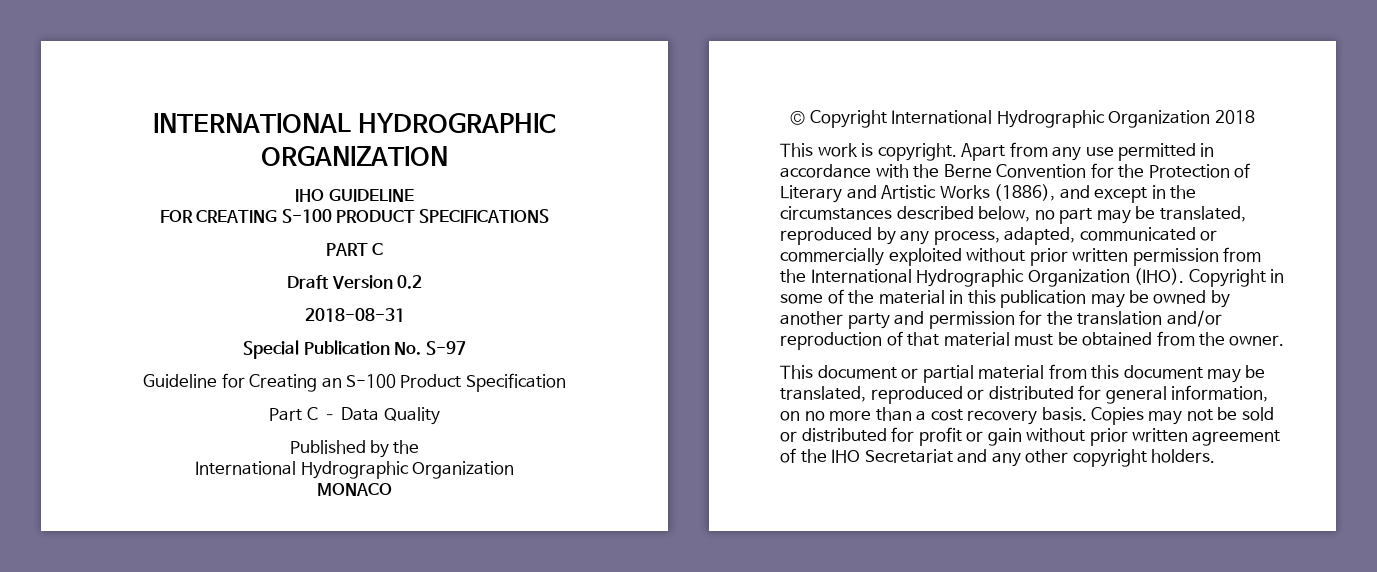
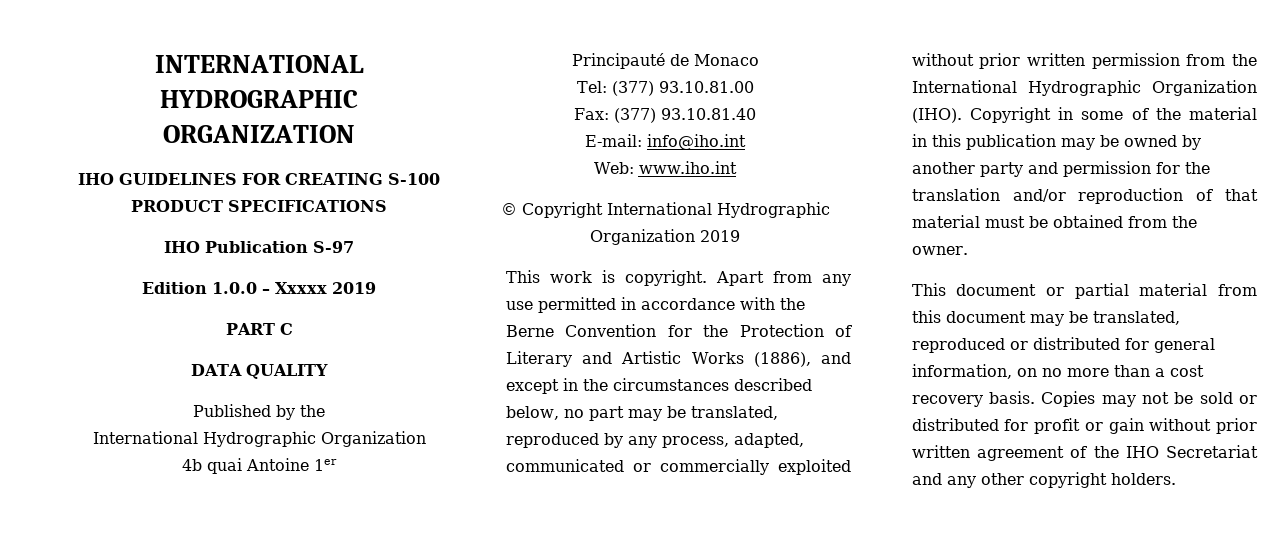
[328,189,414,202] GUIDELINE // -> [119,173,238,185] GUIDELINES
[325,243,384,256] [287,275,422,289] [304,308,405,322] [243,340,466,359] [143,373,566,392] [269,407,440,425] PART C // Draft Version 0.2 // 2018-08-31 // Special Publication No. S-97 // Guideline for Creating an S-100 Product Specification // Part C – Data Quality -> [164,241,354,253] [142,282,376,294] [225,323,293,335] [191,364,328,379] IHO Publication S-97 // Edition 1.0.0 – Xxxxx 2019 // PART C // DATA QUALITY
[317,483,392,496] MONACO -> [182,458,337,474] [571,53,759,69] [576,81,754,96] [574,108,756,123] [585,134,746,150] [593,161,738,174] 4b quai Antoine 1er // Principauté de Monaco // Tel: (377) 93.10.81.00 // Fax: (377) 93.10.81.40 // E-mail: info@iho.int // Web: www.iho.int
[1214,110,1255,124] 2018 -> [700,230,740,242] 2019

